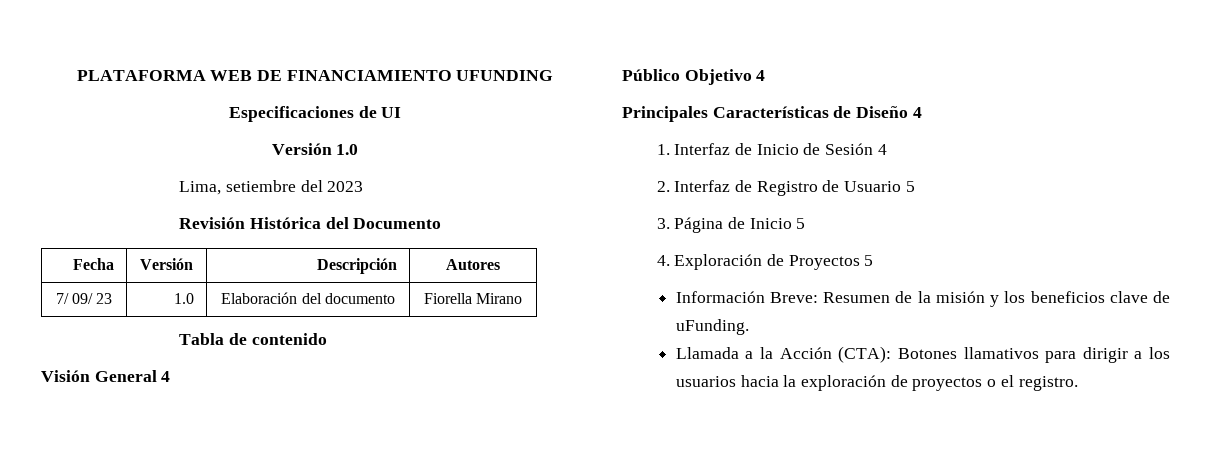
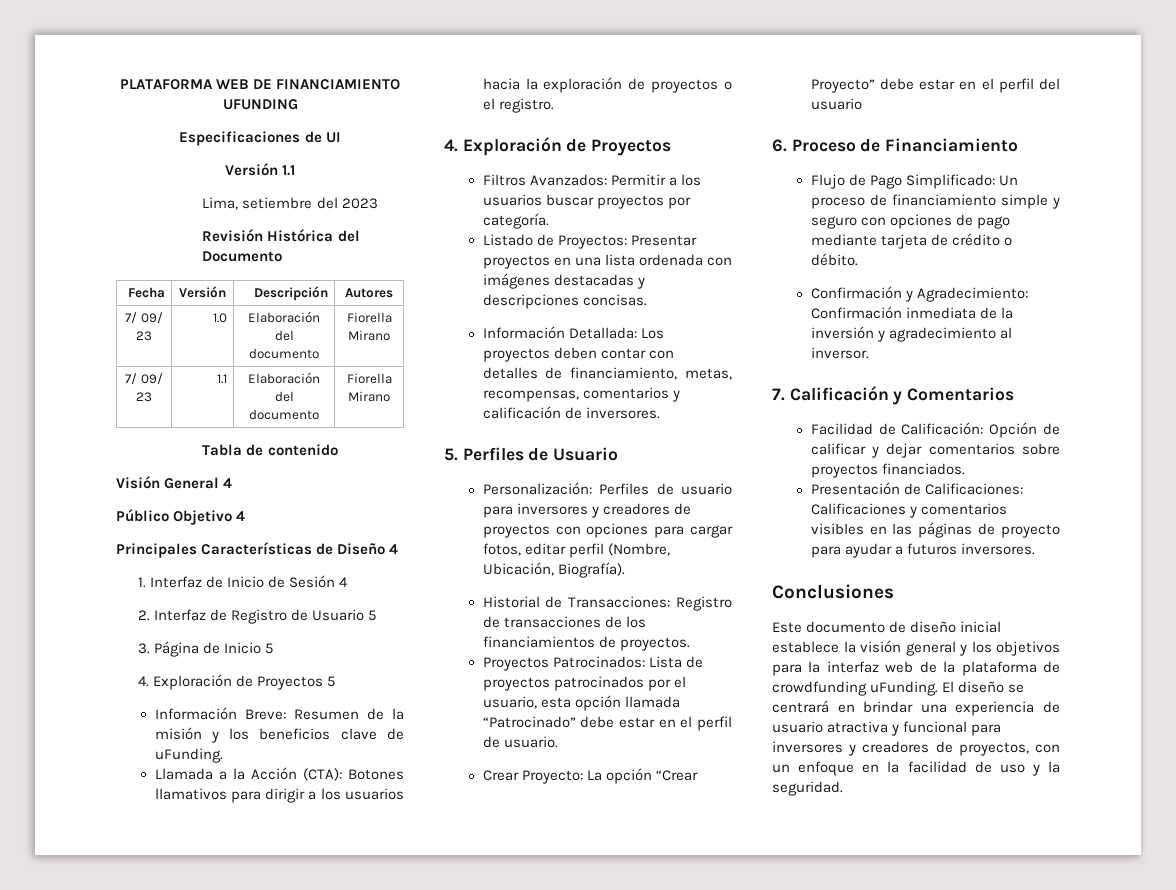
[336,144,359,155] 1.0 -> [282,165,296,176] 1.1
(523, 298) none -> [125,373,163,384] [136,392,152,402] [216,374,227,384] [248,372,320,384] [274,391,294,402] [249,409,319,420] [346,373,392,384] [348,391,390,402] // 7/ 09/ 23 | 1.1 | Elaboración del documento | Fiorella Mirano
(1078, 383) none -> [444,137,672,156] [482,174,701,186] [482,194,691,209] [482,213,549,229] [482,234,697,249] [482,254,732,269] [482,273,645,289] [482,294,647,309] [482,326,664,339] [482,347,674,362] [482,367,732,380] [482,387,680,402] [482,406,660,419] [444,447,619,461] [482,482,732,495] [482,503,691,518] [482,523,733,538] [482,543,670,558] [482,562,625,578] [482,596,732,611] [482,616,646,628] [482,636,690,651] [482,656,703,671] [482,676,686,691] [482,695,680,711] [482,716,732,731] [482,736,558,748] [482,768,698,784] [810,78,1060,93] [810,98,862,110] [772,138,1019,152] [810,174,1018,189] [810,194,1060,209] [810,214,1010,229] [810,233,1012,249] [810,253,858,266] [810,286,1028,302] [810,306,1013,319] [810,326,1012,342] [810,347,869,359] [772,386,1015,405] [810,422,1060,438] [810,443,1060,458] [810,463,965,478] [810,482,1023,495] [810,503,1007,518] [810,522,1060,538] [810,543,1035,558] [772,584,894,599] [772,621,1002,633] [772,640,1060,656] [772,661,1060,676] [772,681,1025,696] [772,700,1060,716] [772,721,1002,736] [772,741,1060,756] [772,761,1060,776] [772,781,843,796] // 4. Exploración de Proyectos // Filtros Avanzados: Permitir a los usuarios buscar proyectos por categoría. // Listado de Proyectos: Presentar proyectos en una lista ordenada con imágenes destacadas y descripciones concisas. // Información Detallada: Los proyectos deben contar con detalles de financiamiento, metas, recompensas, comentarios y calificación de inversores. // 5. Perfiles de Usuario // Personalización: Perfiles de usuario para inversores y creadores de proyectos con opciones para cargar fotos, editar perfil (Nombre, Ubicación, Biografía). // Historial de Transacciones: Registro de transacciones de los financiamientos de proyectos. // Proyectos Patrocinados: Lista de proyectos patrocinados por el usuario, esta opción llamada “Patrocinado” debe estar en el perfil de usuario. // Crear Proyecto: La opción “Crear Proyecto” debe estar en el perfil del usuario // 6. Proceso de Financiamiento // Flujo de Pago Simplificado: Un proceso de financiamiento simple y seguro con opciones de pago mediante tarjeta de crédito o débito. // Confirmación y Agradecimiento: Confirmación inmediata de la inversión y agradecimiento al inversor. // 7. Calificación y Comentarios // Facilidad de Calificación: Opción de calificar y dejar comentarios sobre proyectos financiados. // Presentación de Calificaciones: Calificaciones y comentarios visibles en las páginas de proyecto para ayudar a futuros inversores. // Conclusiones // Este documento de diseño inicial establece la visión general y los objetivos para la interfaz web de la plataforma de crowdfunding uFunding. El diseño se centrará en brindar una experiencia de usuario atractiva y funcional para inversores y creadores de proyectos, con un enfoque en la facilidad de uso y la seguridad.

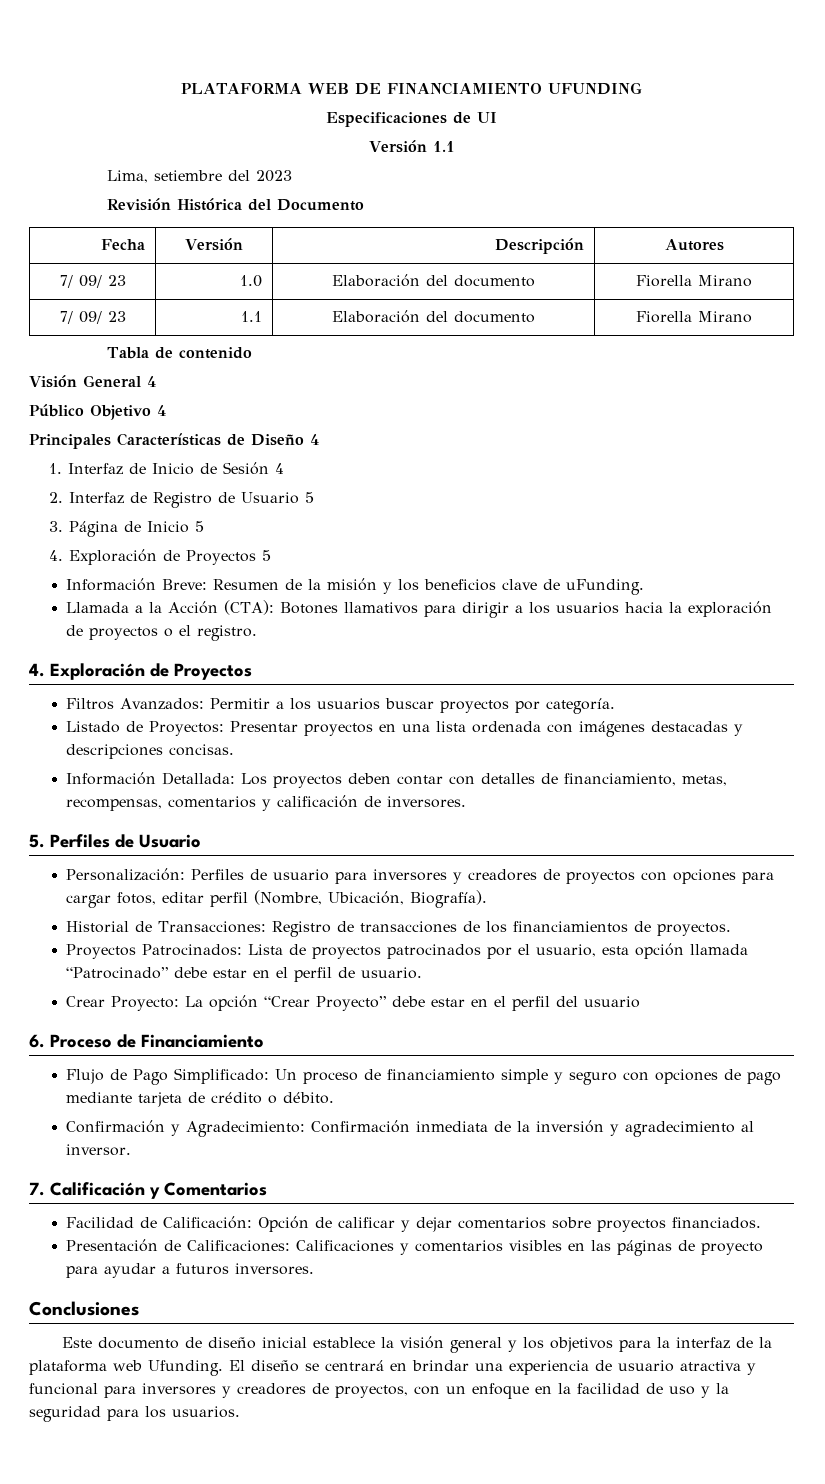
[885,661,914,673] web -> (730, 1343) none
[1043,661,1060,673] [772,681,939,696] de crowdfunding uFunding. -> [113,1360,223,1376] web Ufunding.
[772,781,843,796] seguridad. -> [29,1406,240,1422] seguridad para los usuarios.

